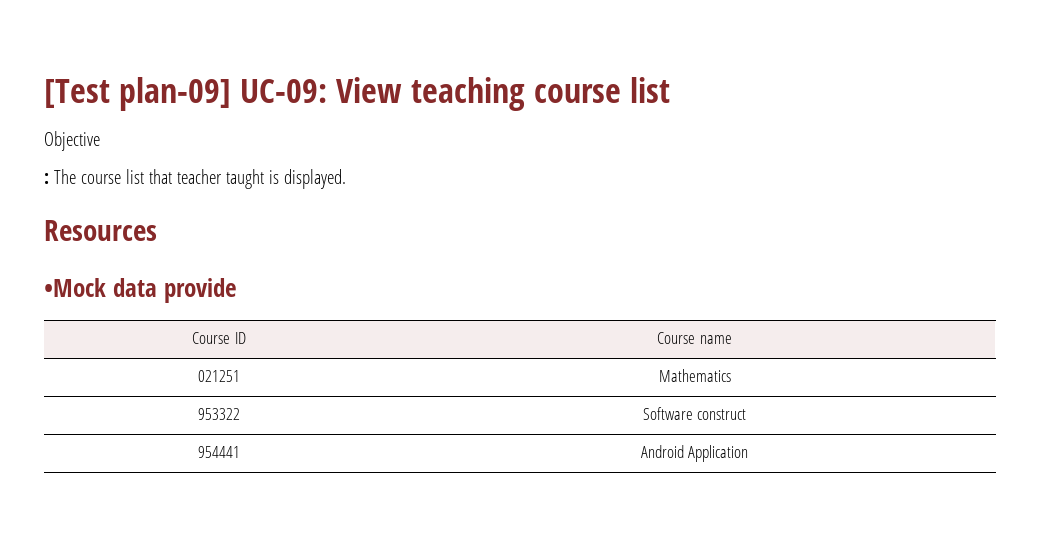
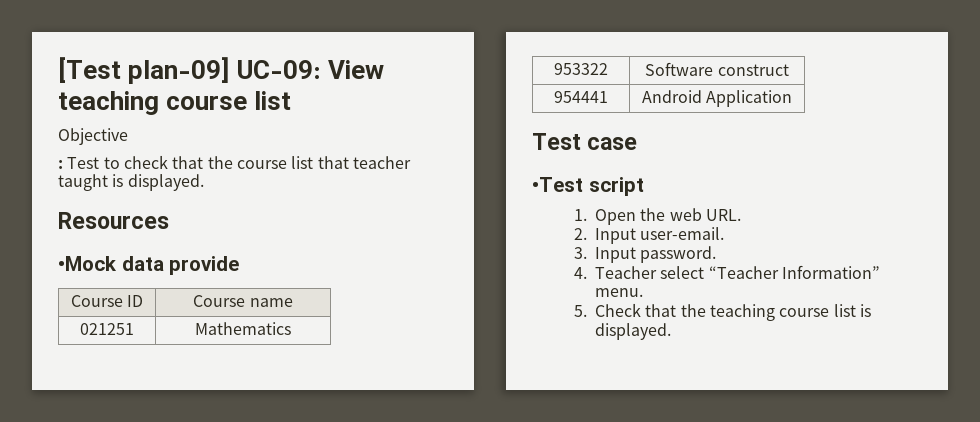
[53,169,76,184] The -> [67,155,233,169] Test to check that the
(749, 453) none -> [532,133,638,150] [532,177,644,196] [573,208,741,225] [573,227,725,244] [573,246,717,263] [573,265,880,279] [594,288,643,297] [573,303,871,321] [594,323,671,340] // Test case // •Test script // 1. Open the web URL. // 2. Input user-email. // 3. Input password. // 4. Teacher select “Teacher Information” menu. // 5. Check that the teaching course list is displayed.

